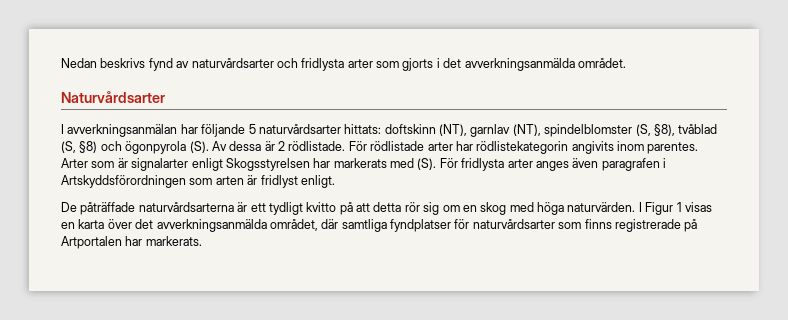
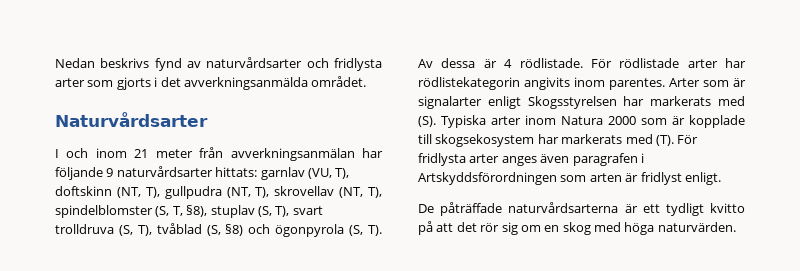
(64, 129) none -> [66,147,224,158] och inom 21 meter från
[248,124,256,134] 5 -> [106,168,114,177] 9
[384,124,675,137] doftskinn (NT), garnlav (NT), spindelblomster (S, §8), -> [260,167,350,180] [55,186,382,199] [55,205,323,218] [55,224,152,236] garnlav (VU, T), doftskinn (NT, T), gullpudra (NT, T), skrovellav (NT, T), spindelblomster (S, T, §8), stuplav (S, T), svart trolldruva (S, T),
[189,141,209,153] (S). -> [349,225,382,236] (S, T).
[278,141,285,151] 2 -> [504,59,513,68] 4
(437, 164) none -> [441,115,745,128] [418,134,674,147] Typiska arter inom Natura 2000 som är kopplade till skogsekosystem har markerats med (T).
[373,202,402,212] detta -> [456,222,477,232] det
[638,202,712,215] [61,219,698,232] [61,236,202,249] I Figur 1 visas en karta över det avverkningsanmälda området, där samtliga fyndplatser för naturvårdsarter som finns registrerade på Artportalen har markerats. -> (736, 227) none

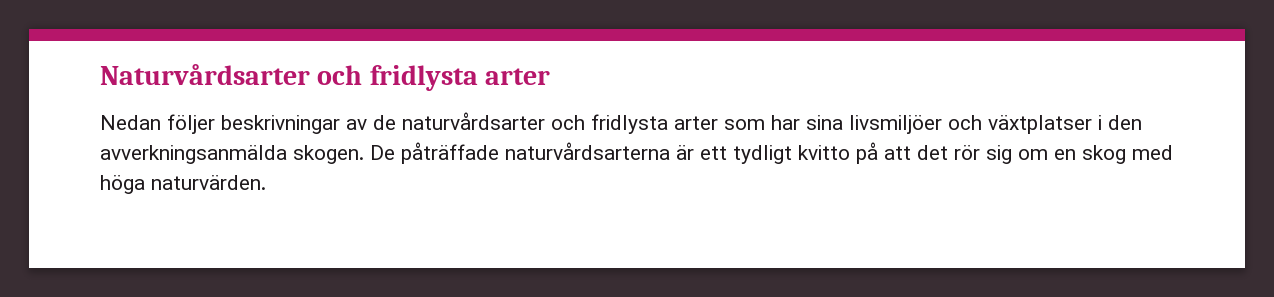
[55,58,201,71] Nedan beskrivs fynd av -> [100,64,551,91] [100,114,396,134] Naturvårdsarter och fridlysta arter // Nedan följer beskrivningar av de
[116,76,367,90] [55,112,208,127] [55,147,383,161] [55,166,350,180] [55,186,382,199] [55,205,323,218] [55,223,382,237] [418,58,746,68] [418,77,746,90] [418,96,745,109] [418,115,745,128] [418,134,699,147] [418,153,644,166] [418,172,721,185] gjorts i det avverkningsanmälda området. // Naturvårdsarter // I och inom 21 meter från avverkningsanmälan har följande 9 naturvårdsarter hittats: garnlav (VU, T), doftskinn (NT, T), gullpudra (NT, T), skrovellav (NT, T), spindelblomster (S, T, §8), stuplav (S, T), svart trolldruva (S, T), tvåblad (S, §8) och ögonpyrola (S, T). Av dessa är 4 rödlistade. För rödlistade arter har rödlistekategorin angivits inom parentes. Arter som är signalarter enligt Skogsstyrelsen har markerats med (S). Typiska arter inom Natura 2000 som är kopplade till skogsekosystem har markerats med (T). För fridlysta arter anges även paragrafen i Artskyddsförordningen som arten är fridlyst enligt. // -> [771,115,1142,134] [100,145,364,164] har sina livsmiljöer och växtplatser i den avverkningsanmälda skogen.

